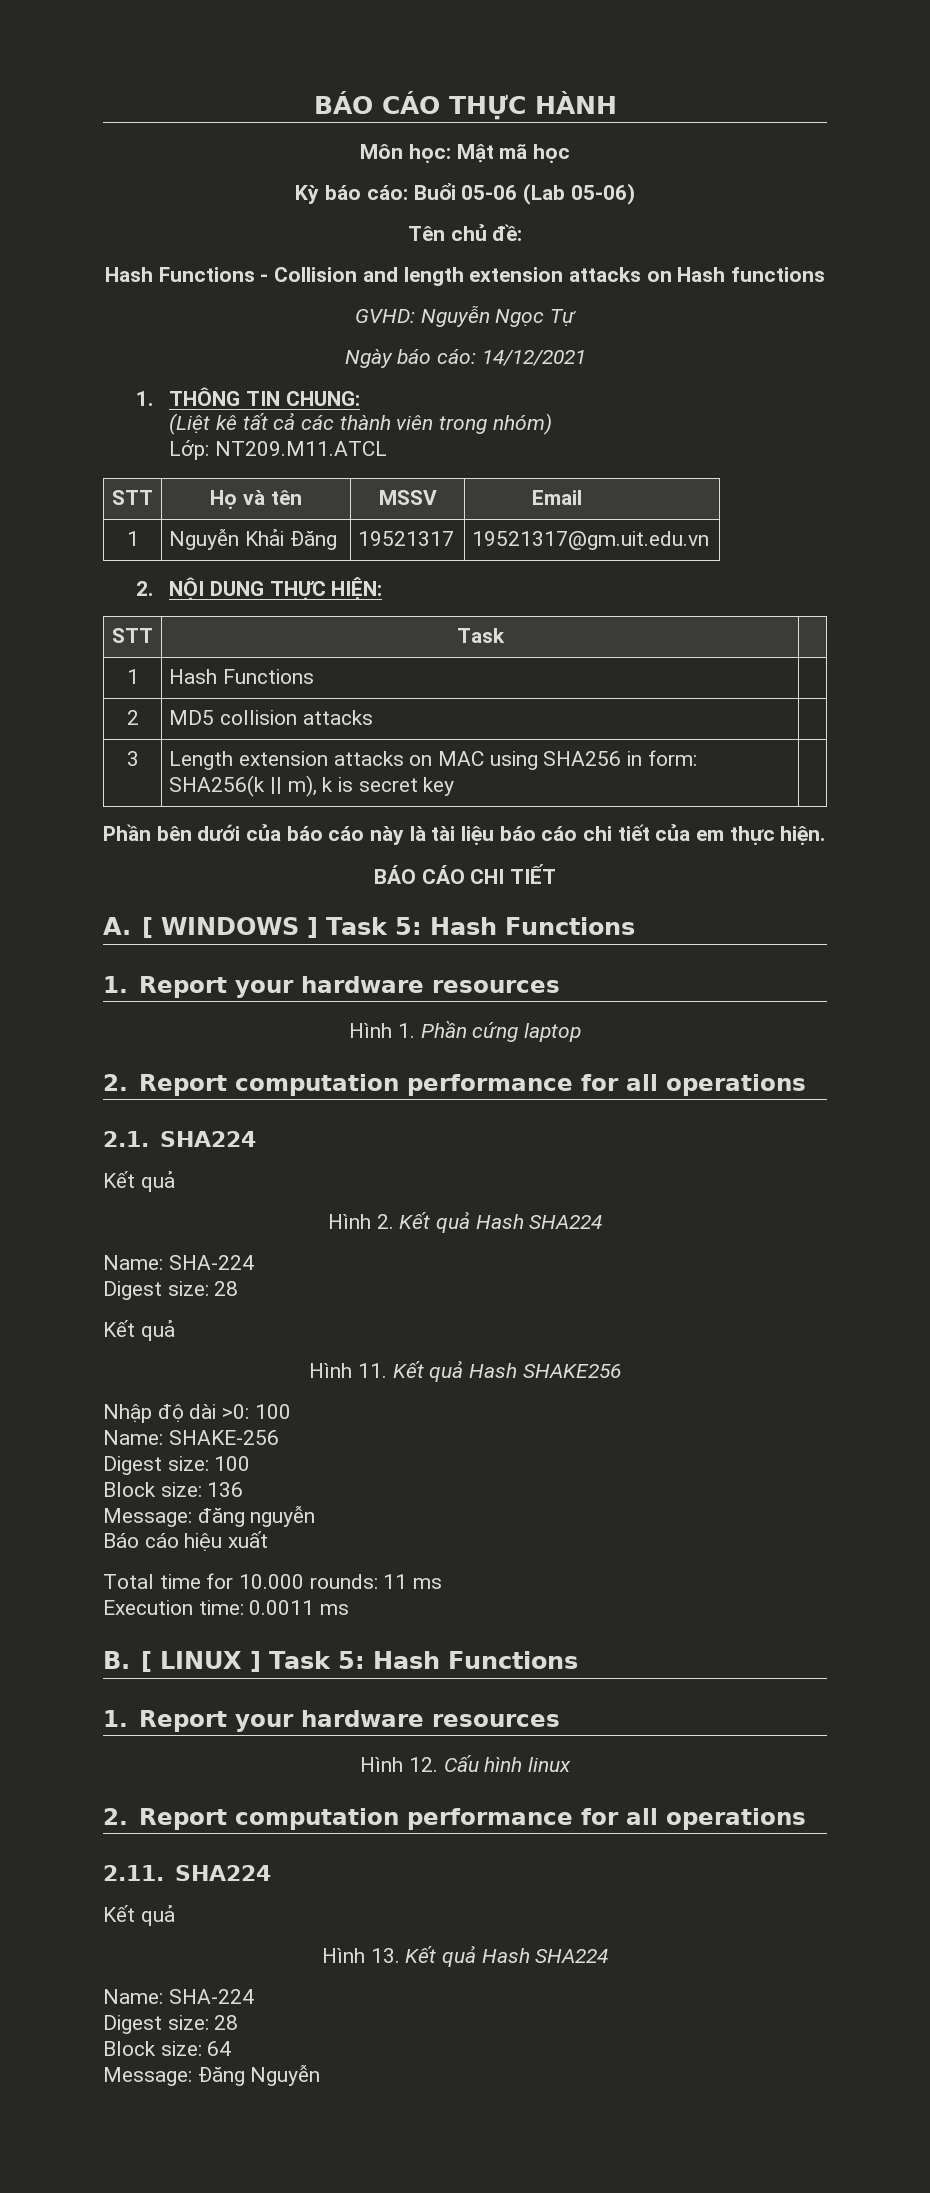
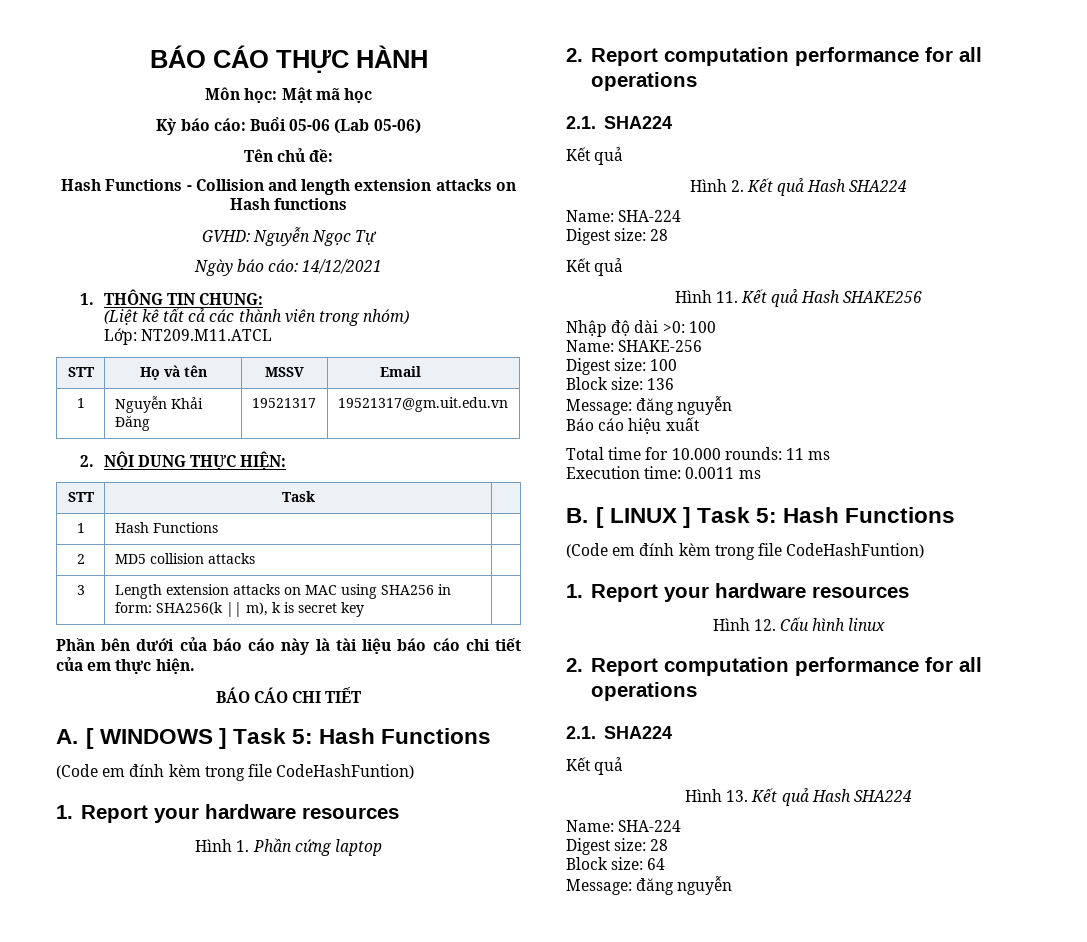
(636, 926) none -> [56,764,415,781] // (Code em đính kèm trong file CodeHashFuntion)
(579, 1660) none -> [566,543,925,560] // (Code em đính kèm trong file CodeHashFuntion)
[103,1865,164,1881] 2.11. -> [566,726,596,739] 2.1.
[197,2064,321,2086] Đăng Nguyễn -> [636,876,733,895] đăng nguyễn

